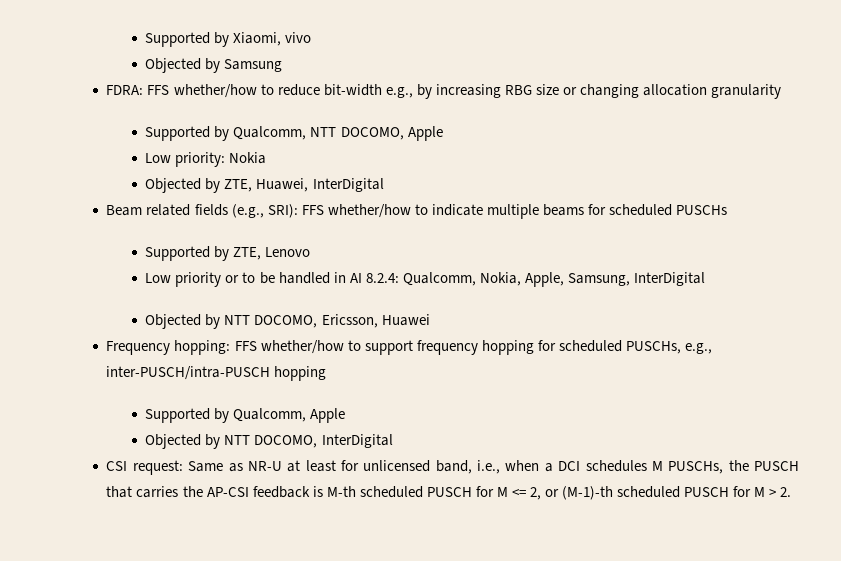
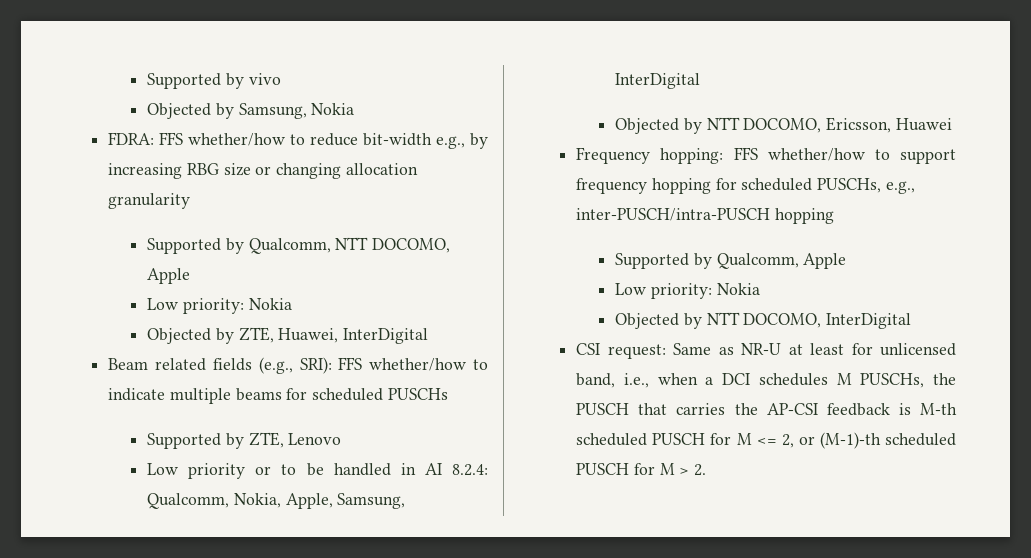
[145,32,282,47] Supported by Xiaomi, -> [147,73,244,89] Supported by
[224,59,283,72] Samsung -> [238,103,355,119] Samsung, Nokia
(346, 415) none -> [615,283,760,299] // Low priority: Nokia

